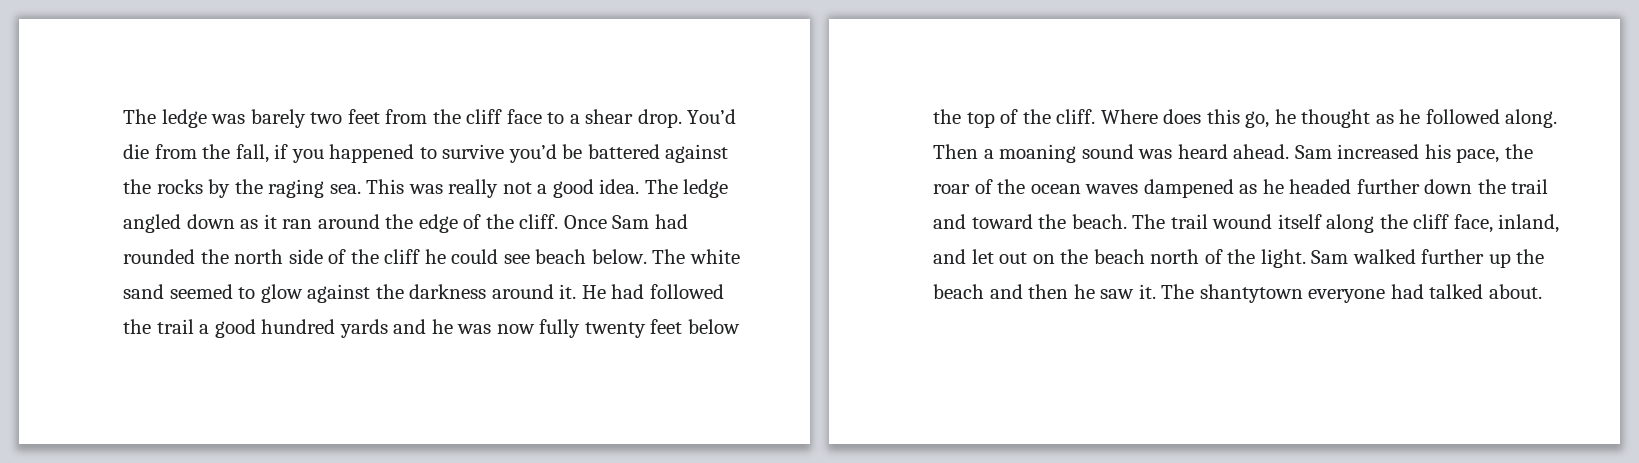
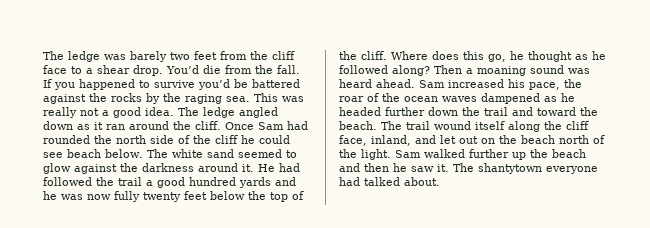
[235,144,289,163] fall, if -> [277,65,300,74] [43,79,52,88] fall. If
[418,214,514,233] edge of the -> (191, 125) none
[1505,109,1558,128] along. -> [392,65,430,76] along?

